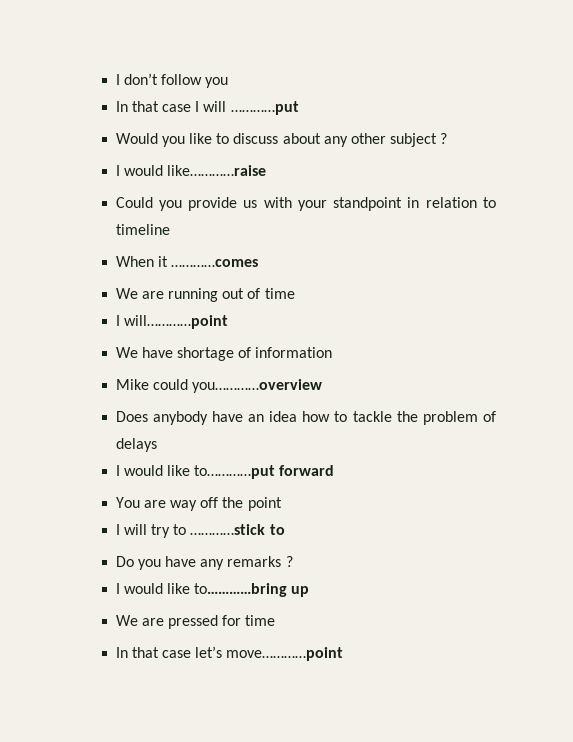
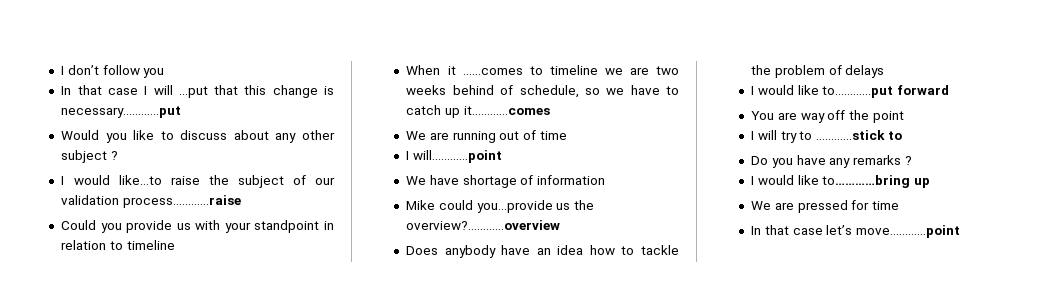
[230,101,299,115] …………put -> [178,85,334,98] [61,106,182,118] …put that this change is necessary…………put
[167,165,267,176] like…………raise -> [118,175,335,188] [61,195,242,208] like…to raise the subject of our validation process…………raise
[171,259,259,267] …………comes -> [462,65,679,75] [406,85,679,98] [406,105,550,118] ……comes to timeline we are two weeks behind of schedule, so we have to catch up it…………comes
[192,379,323,393] you…………overview -> [476,200,595,213] [406,220,561,230] you…provide us the overview?…………overview

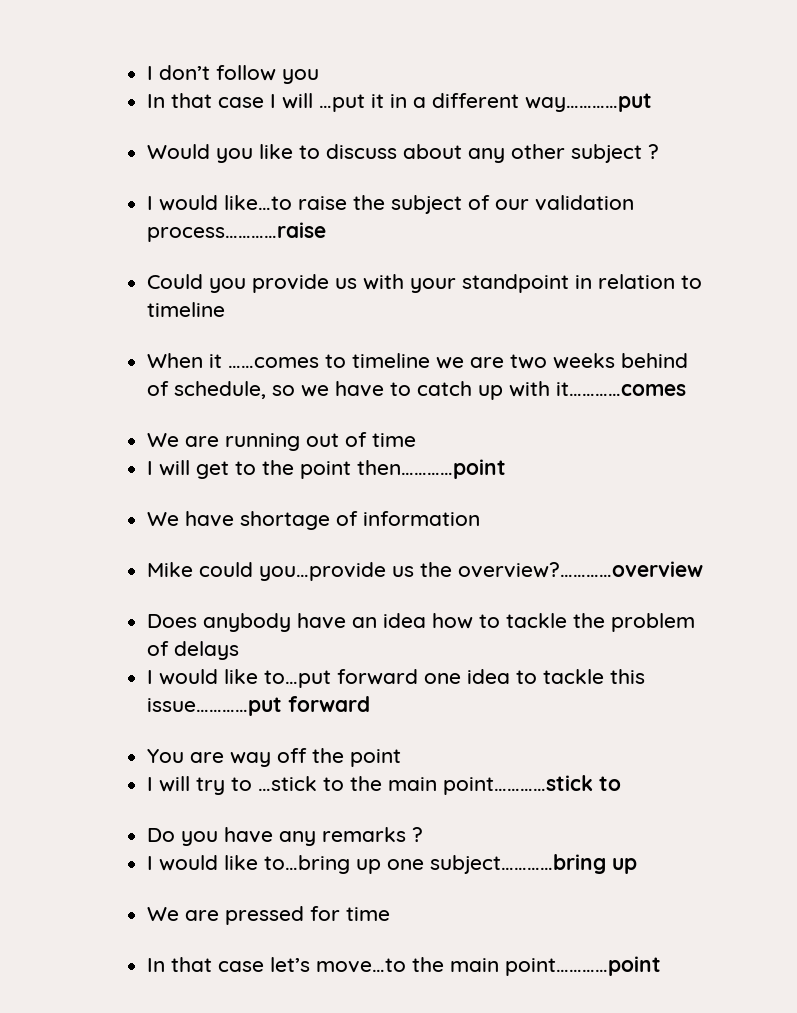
[214,85,334,98] [61,106,182,118] that this change is necessary…………put -> [370,93,652,112] it in a different way…………put
(461, 113) none -> [508,381,550,397] with
[413,150,503,163] will…………point -> [158,459,506,479] will get to the point then…………point
[822,86,894,98] to…………put -> [263,669,645,688] [146,697,282,716] to…put forward one idea to tackle this issue…………put
[816,130,886,140] …………stick -> [257,775,593,795] …stick to the main point…………stick
[822,175,911,188] to…………bring -> [263,854,606,874] to…bring up one subject…………bring
[856,225,961,238] move…………point -> [315,956,661,976] move…to the main point…………point

